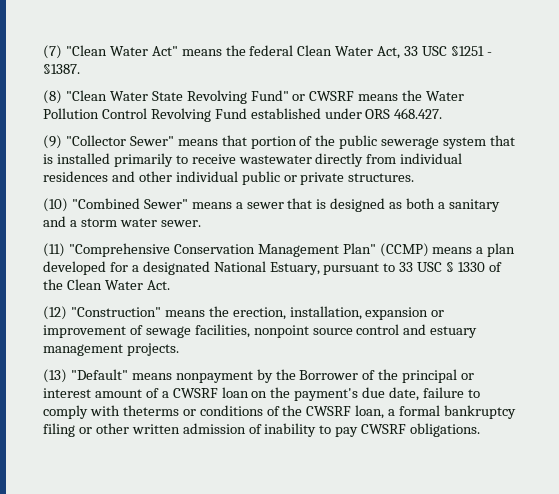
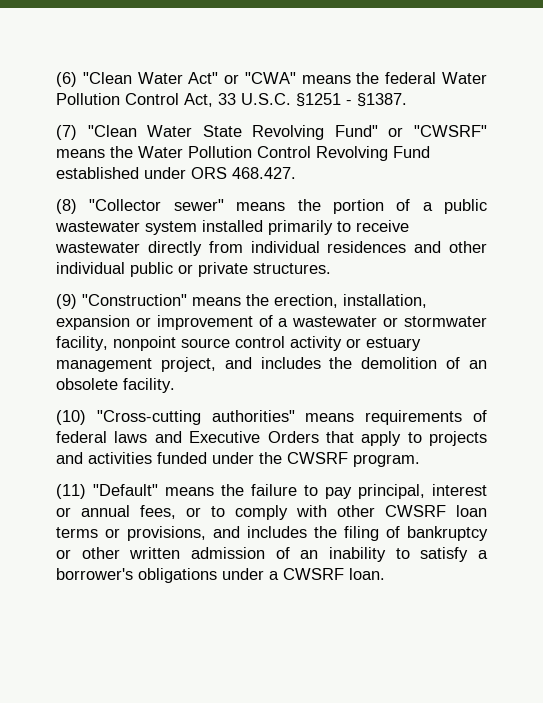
[43,45,62,59] (7) -> [56,72,77,87] (6)
(178, 51) none -> [224,72,296,84] or "CWA"
[297,45,374,56] Clean Water -> [441,72,487,84] [56,93,179,105] Water Pollution Control
[422,46,448,56] USC -> [241,93,291,105] U.S.C.
[43,90,62,104] (8) -> [56,125,77,140] (7)
[309,91,355,101] CWSRF -> [414,125,487,137] "CWSRF"
[43,135,516,149] [43,154,53,164] (9) "Collector Sewer" means that portion of the public sewerage system that is -> [56,199,487,214] [55,221,197,235] (8) "Collector sewer" means the portion of a public wastewater system
[43,198,500,212] [43,216,201,227] [43,243,516,257] [43,261,502,275] [43,279,170,290] [43,306,67,320] (10) "Combined Sewer" means a sewer that is designed as both a sanitary and a storm water sewer. // (11) "Comprehensive Conservation Management Plan" (CCMP) means a plan developed for a designated National Estuary, pursuant to 33 USC § 1330 of the Clean Water Act. // (12) -> [56,294,77,309] (9)
[145,324,478,338] [43,343,179,356] [43,369,475,383] [43,387,480,401] [43,405,517,419] [43,423,75,437] sewage facilities, nonpoint source control and estuary management projects. // (13) "Default" means nonpayment by the Borrower of the principal or interest amount of a CWSRF loan on the payment's due date, failure to comply with theterms or conditions of the CWSRF loan, a formal bankruptcy filing -> [278,316,487,327] [56,336,421,351] [56,357,487,372] [56,378,175,393] [56,410,488,425] [56,431,487,446] [56,452,420,467] [56,484,487,499] [56,505,487,520] [56,526,488,541] a wastewater or stormwater facility, nonpoint source control activity or estuary management project, and includes the demolition of an obsolete facility. // (10) "Cross-cutting authorities" means requirements of federal laws and Executive Orders that apply to projects and activities funded under the CWSRF program. // (11) "Default" means the failure to pay principal, interest or annual fees, or to comply with other CWSRF loan terms or provisions, and includes the filing of bankruptcy
(262, 429) none -> [300,550,319,559] an
[335,423,481,437] pay CWSRF obligations. -> [420,547,489,562] [56,568,385,583] satisfy a borrower's obligations under a CWSRF loan.

